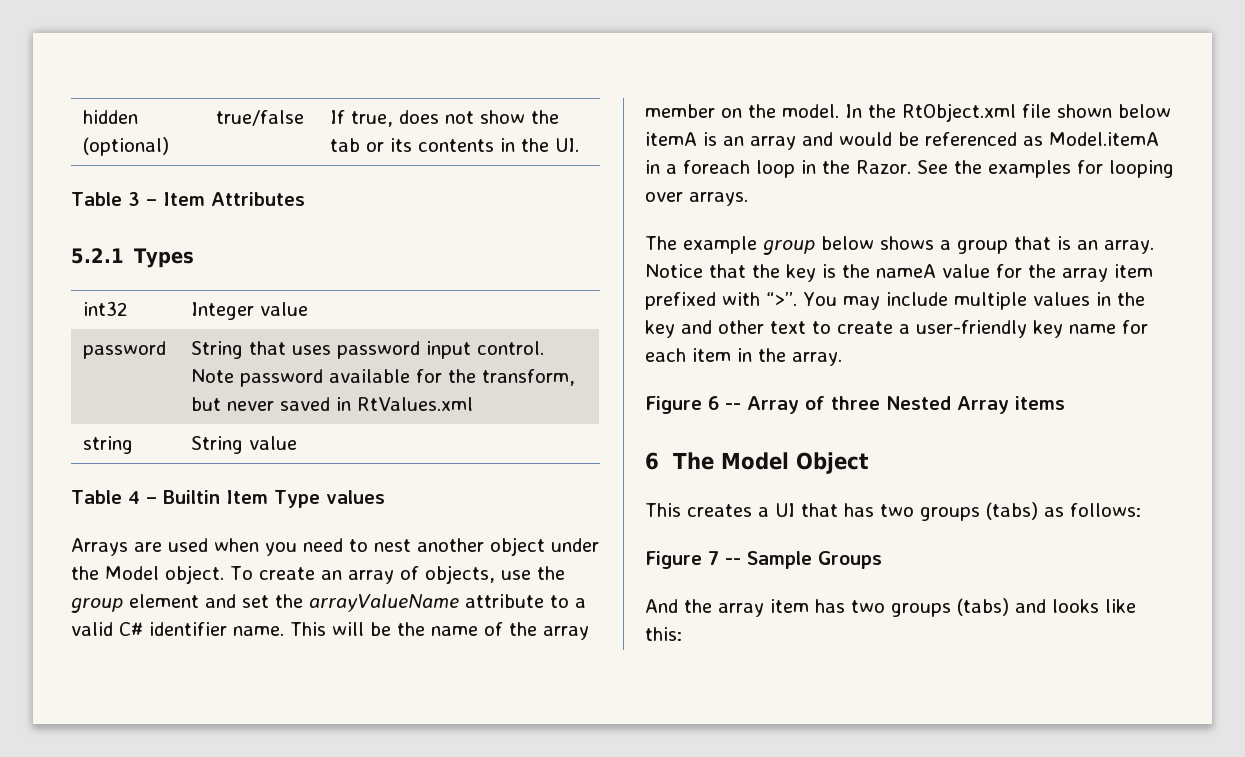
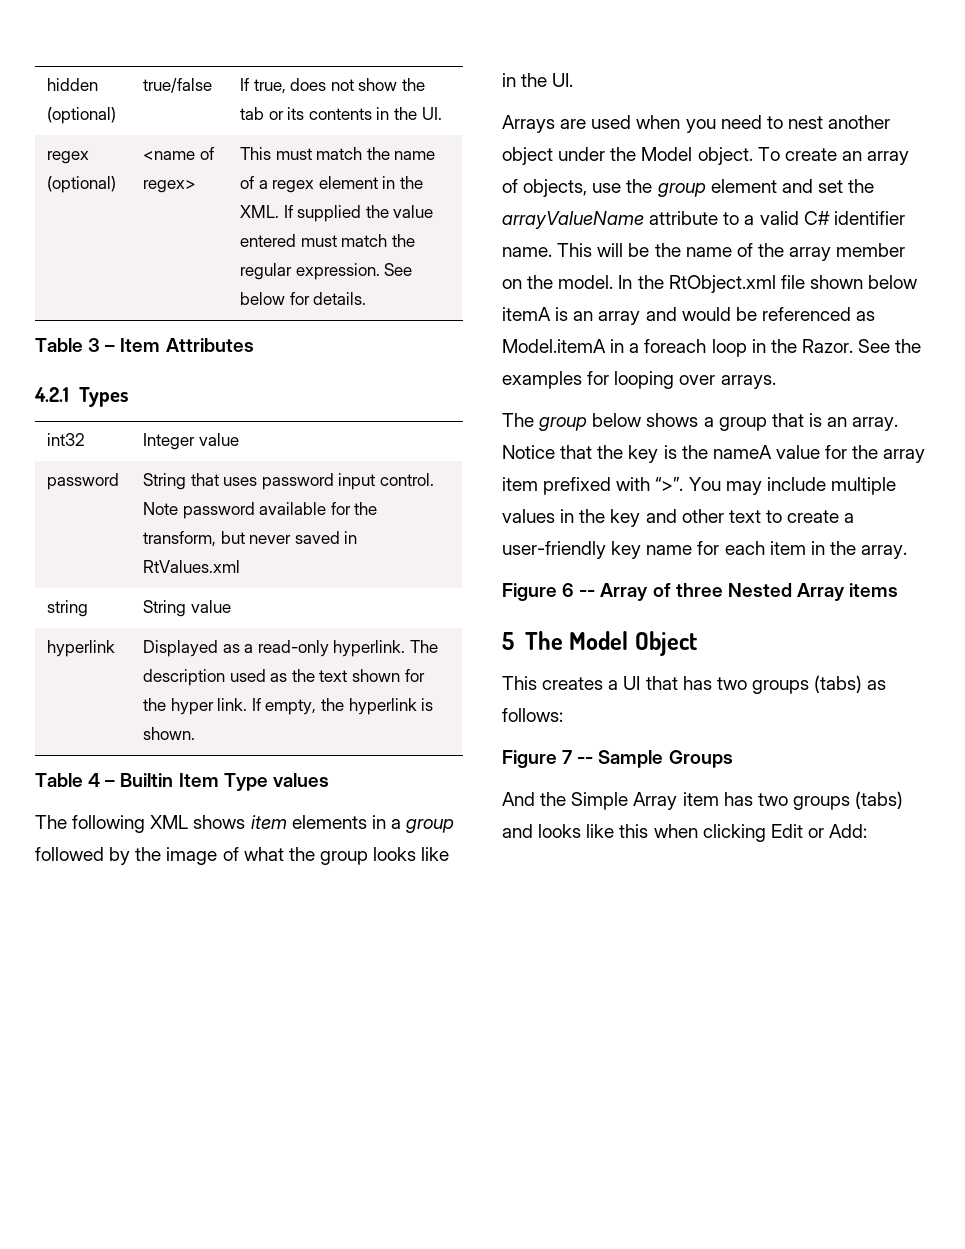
(580, 145) none -> [46,151,89,164] [46,176,116,193] [142,147,214,160] [142,180,196,193] [239,147,436,160] [239,176,423,193] [239,205,434,222] [239,234,415,247] [239,263,413,280] [239,292,367,305] // regex (optional) | <name of regex> | This must match the name of a regex element in the XML. If supplied the value entered must match the regular expression. See below for details.
[71,248,124,264] 5.2.1 -> [34,387,69,402] 4.2.1
(298, 443) none -> [46,640,115,657] [142,640,438,657] [142,669,425,686] [142,698,434,715] [142,727,195,740] // hyperlink | Displayed as a read-only hyperlink. The description used as the text shown for the hyper link. If empty, the hyperlink is shown.
(385, 497) none -> [35,815,455,833] [35,847,450,865] [502,73,574,87] // The following XML shows item elements in a group followed by the image of what the group looks like in the UI.
[683,236,757,254] example -> (534, 420) none
[645,452,659,470] 6 -> [502,632,514,650] 5
[718,603,764,617] array -> [571,792,678,810] Simple Array
[645,627,682,641] this: -> [619,824,868,842] this when clicking Edit or Add:

